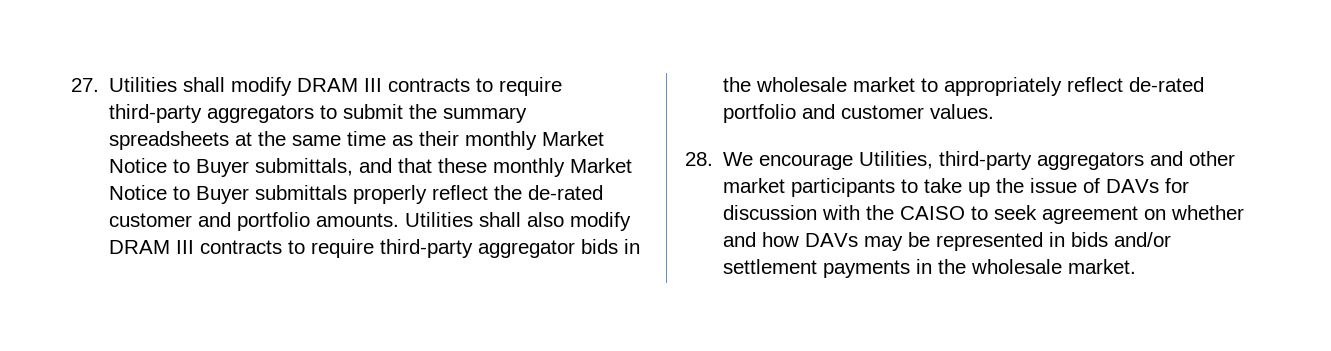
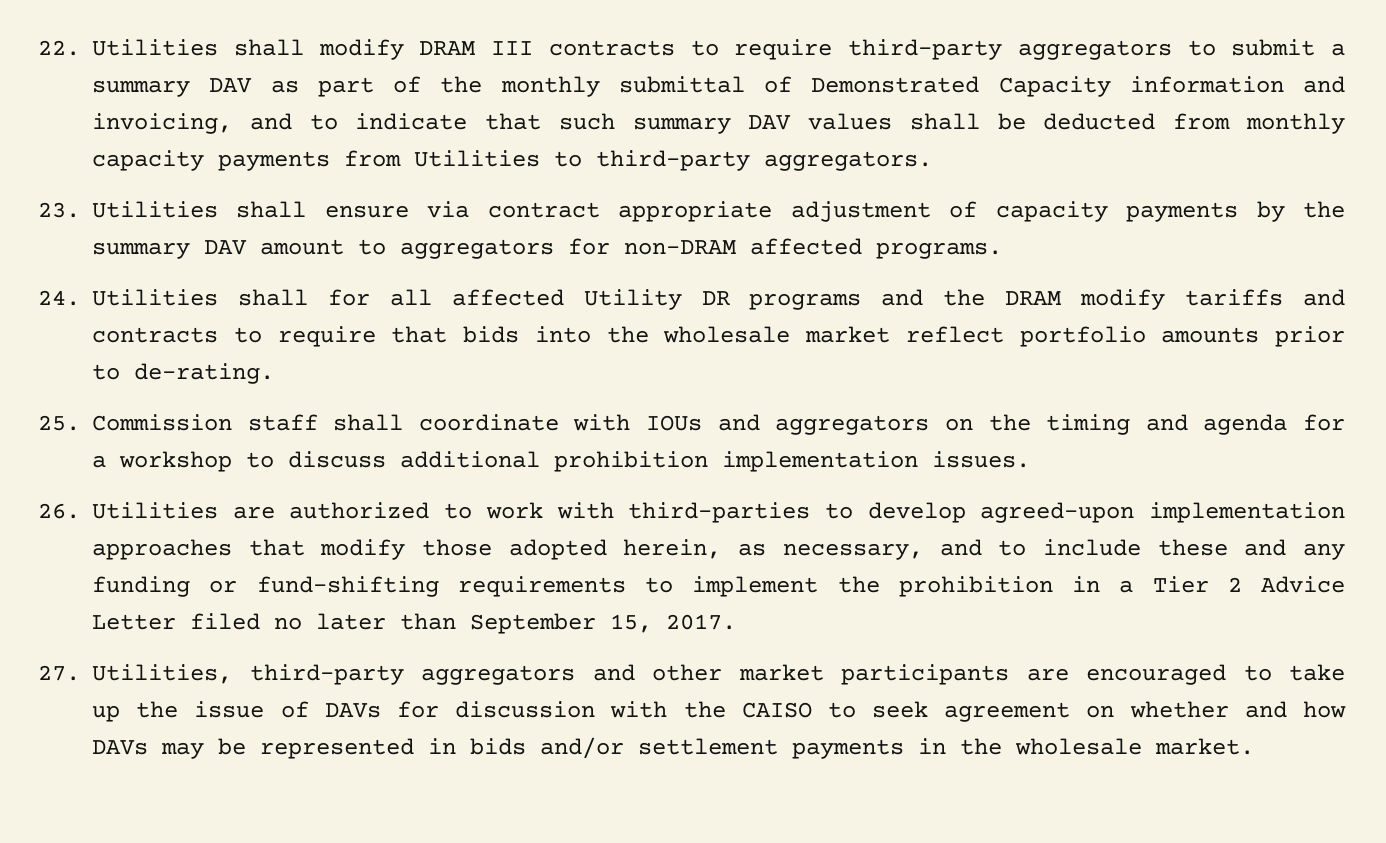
[71,78,99,92] 27. -> [38,40,80,56] 22.
[409,104,528,123] [109,131,605,150] [109,158,633,177] [109,185,604,204] [109,212,632,231] [109,239,641,258] [723,77,1205,96] [723,104,995,123] [685,152,854,170] the summary spreadsheets at the same time as their monthly Market Notice to Buyer submittals, and that these monthly Market Notice to Buyer submittals properly reflect the de-rated customer and portfolio amounts. Utilities shall also modify DRAM III contracts to require third-party aggregator bids in the wholesale market to appropriately reflect de-rated portfolio and customer values. // 28. We encourage -> [1331,43,1345,56] [92,76,1345,97] [92,113,1345,134] [92,150,932,171] [38,201,1346,222] [92,238,1002,259] [38,289,1345,310] [92,326,1345,347] [92,363,274,384] [38,414,1345,435] [92,451,1030,472] [38,502,1346,523] [92,539,1345,560] [92,576,1345,597] [92,613,736,634] [38,665,80,681] a summary DAV as part of the monthly submittal of Demonstrated Capacity information and invoicing, and to indicate that such summary DAV values shall be deducted from monthly capacity payments from Utilities to third-party aggregators. // 23. Utilities shall ensure via contract appropriate adjustment of capacity payments by the summary DAV amount to aggregators for non-DRAM affected programs. // 24. Utilities shall for all affected Utility DR programs and the DRAM modify tariffs and contracts to require that bids into the wholesale market reflect portfolio amounts prior to de-rating. // 25. Commission staff shall coordinate with IOUs and aggregators on the timing and agenda for a workshop to discuss additional prohibition implementation issues. // 26. Utilities are authorized to work with third-parties to develop agreed-upon implementation approaches that modify those adopted herein, as necessary, and to include these and any funding or fund-shifting requirements to implement the prohibition in a Tier 2 Advice Letter filed no later than September 15, 2017. // 27.
(896, 187) none -> [1026,664,1226,685] are encouraged

